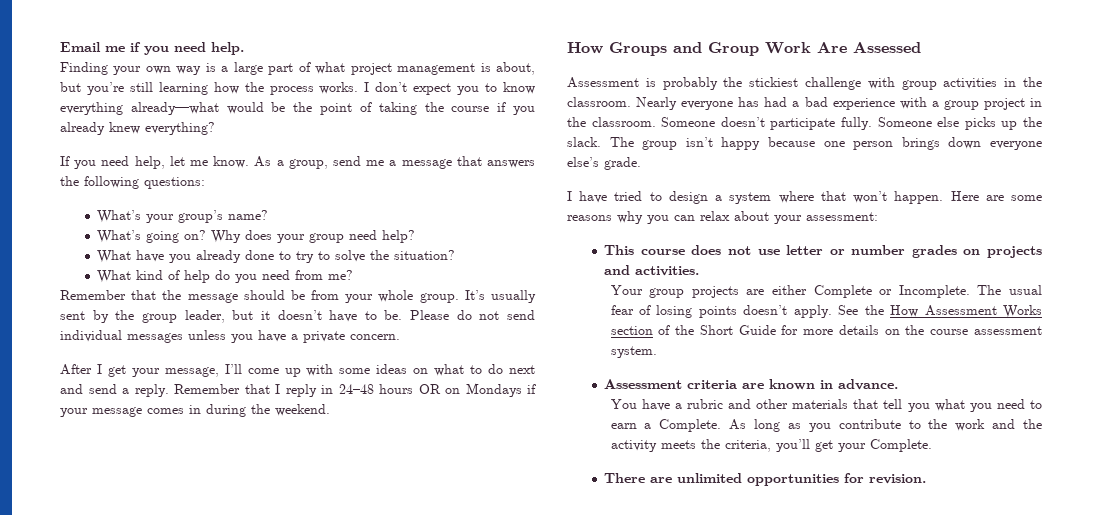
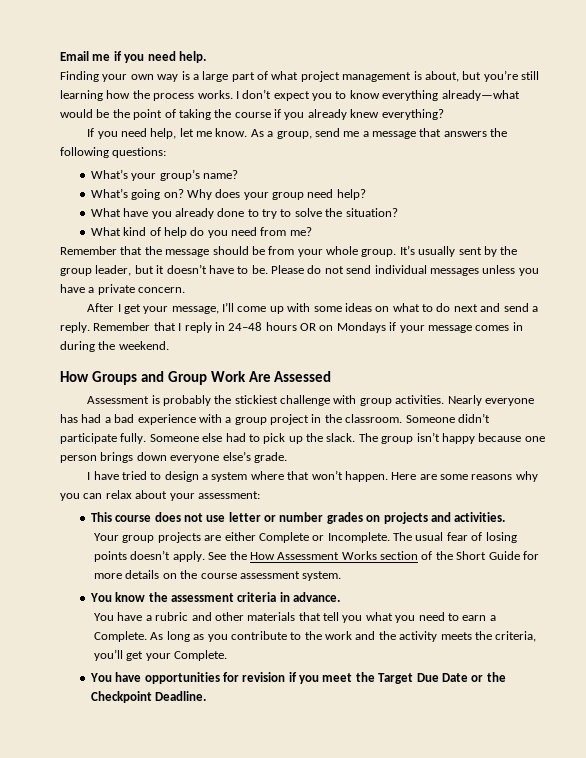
[943,77,1042,89] [567,97,631,107] activities in the classroom. -> [395,395,445,404] activities.
[720,117,765,127] doesn’t -> [457,413,490,423] didn’t
[964,117,996,130] picks -> [225,433,286,444] had to pick
[604,379,816,390] Assessment criteria are known -> [89,592,277,602] You know the assessment criteria
[604,473,927,486] There are unlimited opportunities for revision. -> [89,672,506,684] [90,691,207,703] You have opportunities for revision if you meet the Target Due Date or the Checkpoint Deadline.

